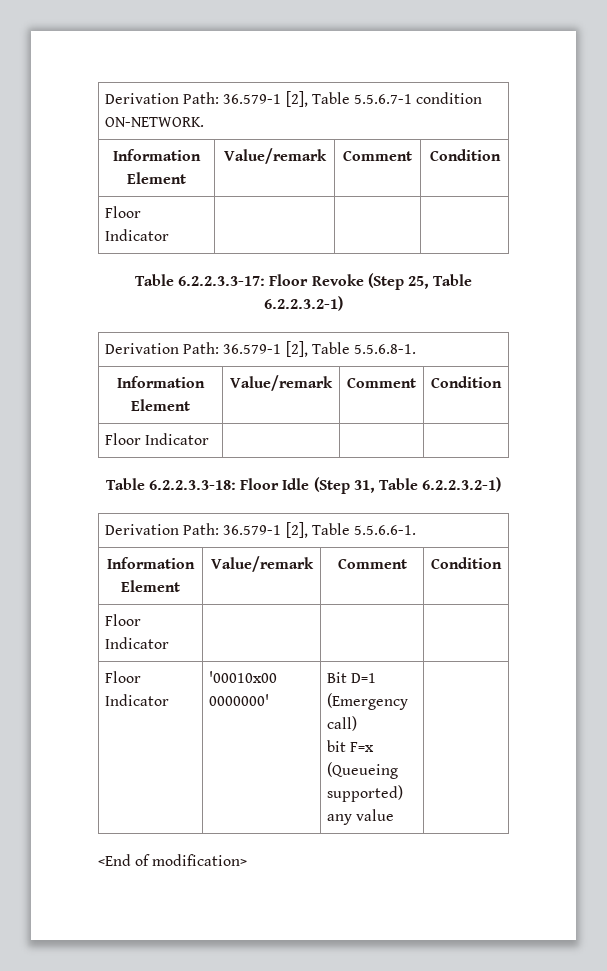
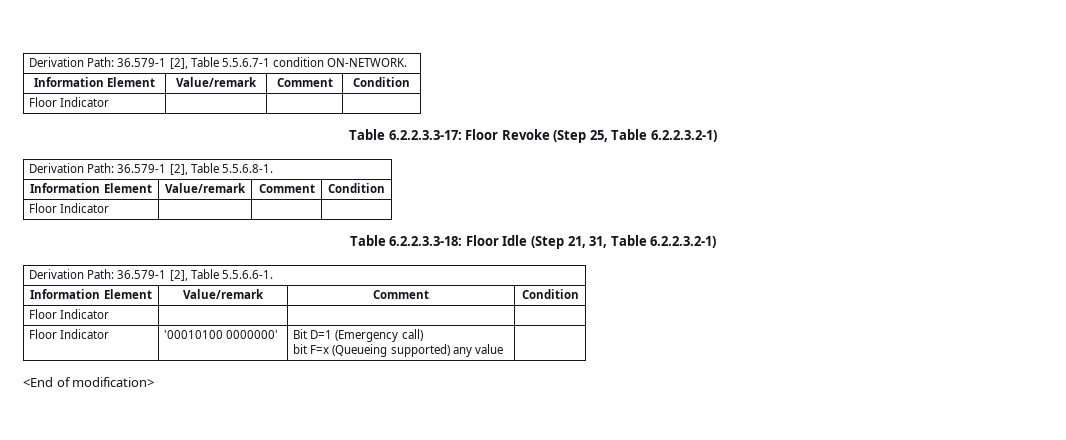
(350, 485) none -> [567,236,586,248] 21,
[208,671,277,683] '00010x00 -> [164,330,224,339] '00010100

